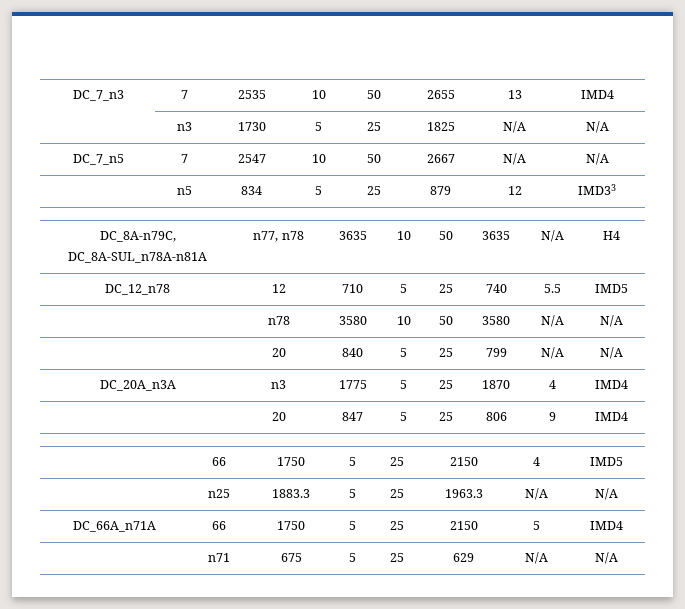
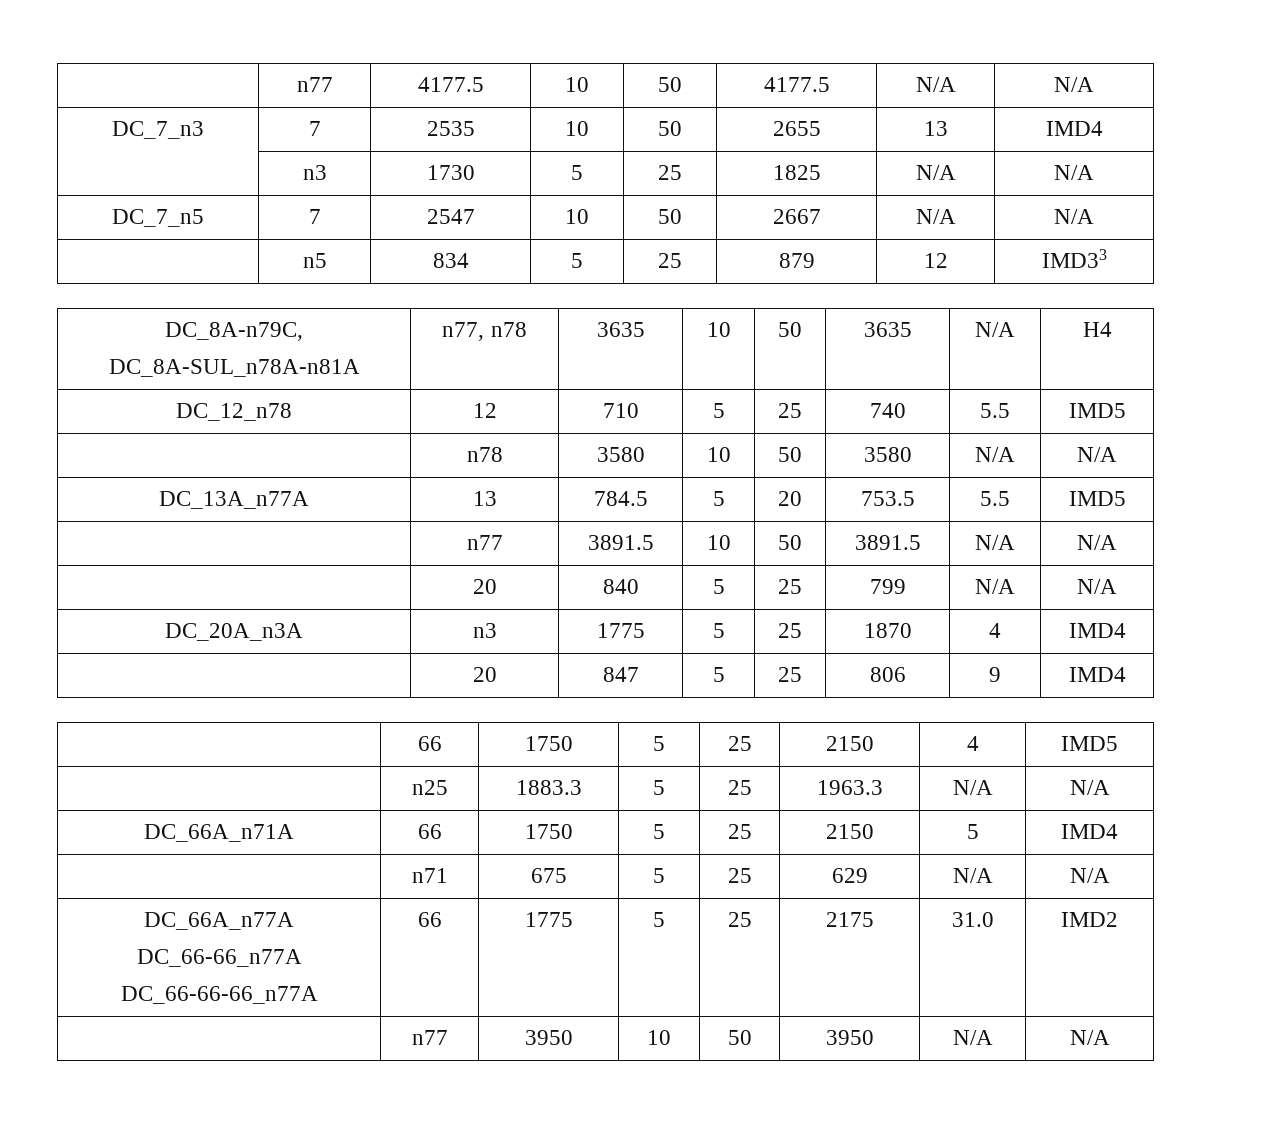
(72, 95) none -> [296,77,333,92] [417,77,484,92] [565,77,589,92] [658,77,682,92] [763,77,830,92] [915,77,956,92] [1054,77,1094,92] | n77 | 4177.5 | 10 | 50 | 4177.5 | N/A | N/A //
(623, 321) none -> [159,491,309,509] [472,491,497,506] [593,491,648,506] [712,491,725,506] [778,491,802,506] [860,491,915,506] [980,491,1010,506] [1068,491,1126,506] [466,535,503,550] [587,535,654,550] [706,535,731,550] [778,535,802,550] [854,535,921,550] [975,535,1015,550] [1077,535,1117,550] // DC_13A_n77A | 13 | 784.5 | 5 | 20 | 753.5 | 5.5 | IMD5 // | n77 | 3891.5 | 10 | 50 | 3891.5 | N/A | N/A
(618, 558) none -> [144,912,294,930] [136,949,302,967] [120,986,318,1004] [417,912,442,927] [524,912,573,927] [653,912,665,927] [727,912,752,927] [825,912,874,927] [951,912,994,927] [1061,912,1118,927] [411,1030,448,1045] [524,1030,573,1045] [647,1030,671,1045] [727,1030,752,1045] [825,1030,874,1045] [952,1030,993,1045] [1069,1030,1110,1045] // DC_66A_n77A // DC_66-66_n77A // DC_66-66-66_n77A | 66 | 1775 | 5 | 25 | 2175 | 31.0 | IMD2 // | n77 | 3950 | 10 | 50 | 3950 | N/A | N/A

